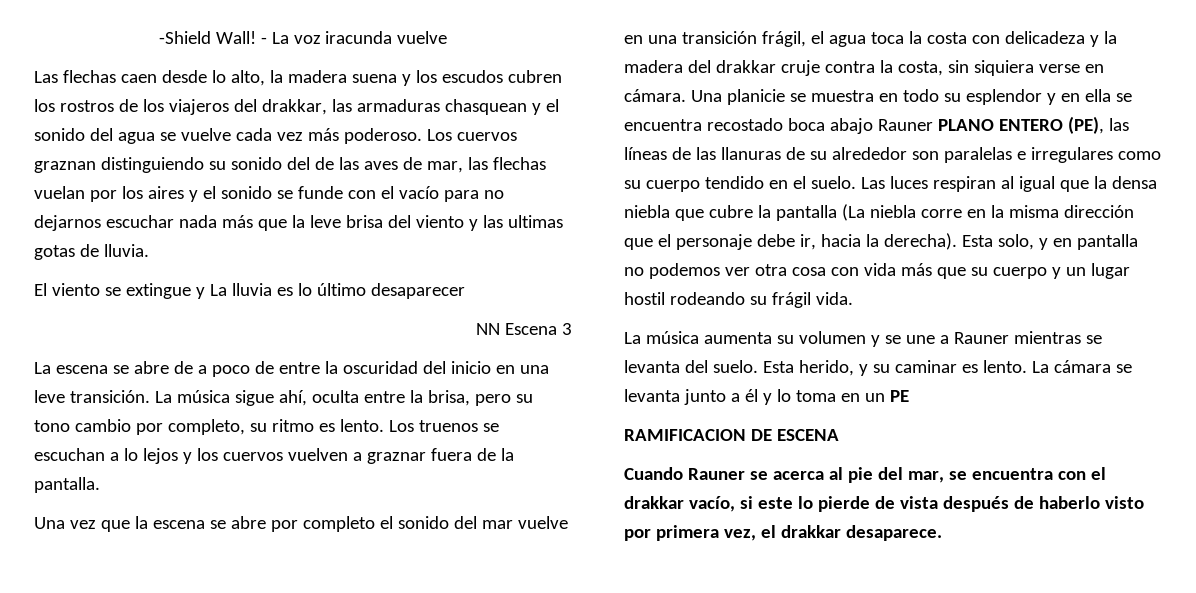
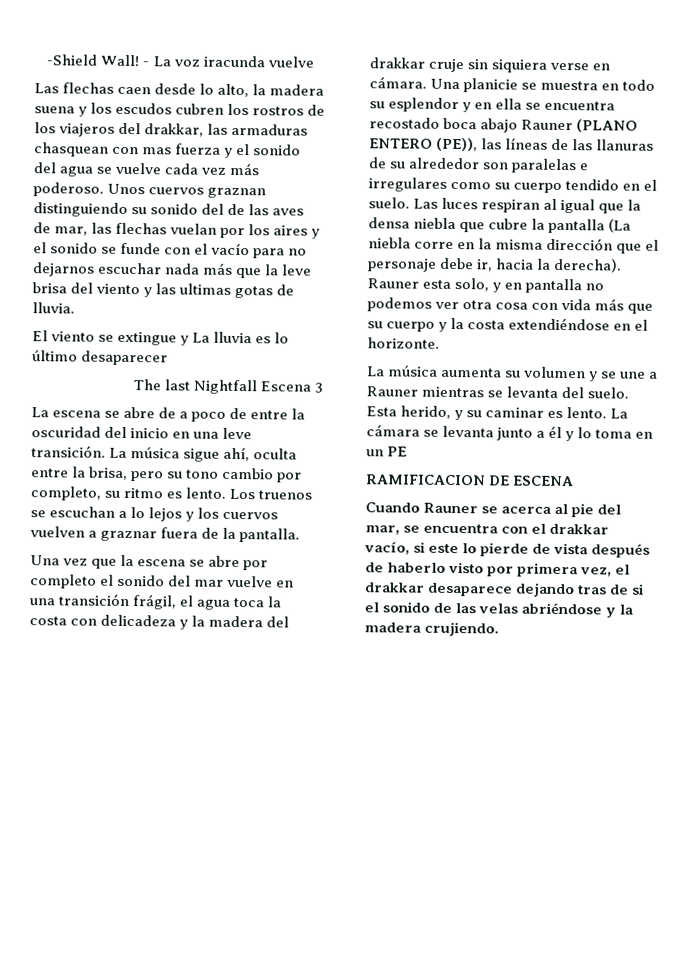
(527, 107) none -> [112,143,222,155] con mas fuerza
[426,129,452,141] Los -> [107,183,146,195] Unos
[476,323,501,335] NN -> [132,379,257,395] The last Nightfall
[824,60,943,76] contra la costa, -> (465, 65) none
[937,116,1104,134] PLANO ENTERO (PE), -> [576,119,639,133] [369,137,479,152] (PLANO ENTERO (PE)),
[961,235,993,247] Esta -> [367,278,452,289] Rauner esta
[1065,263,1130,279] [624,292,853,308] un lugar hostil rodeando su frágil vida. -> [450,317,649,331] [367,337,440,349] la costa extendiéndose en el horizonte.
[845,525,942,541] desaparece. -> [427,582,646,598] [364,601,634,618] [364,621,500,637] desaparece dejando tras de si el sonido de las velas abriéndose y la madera crujiendo.

